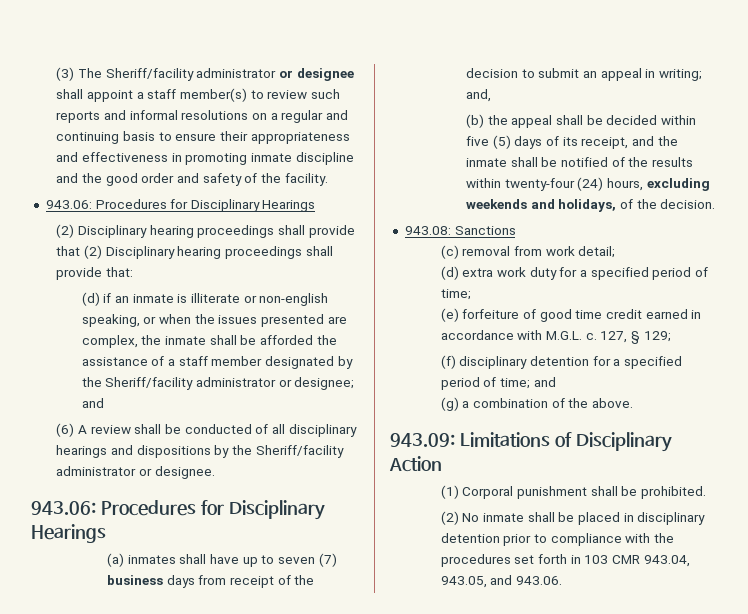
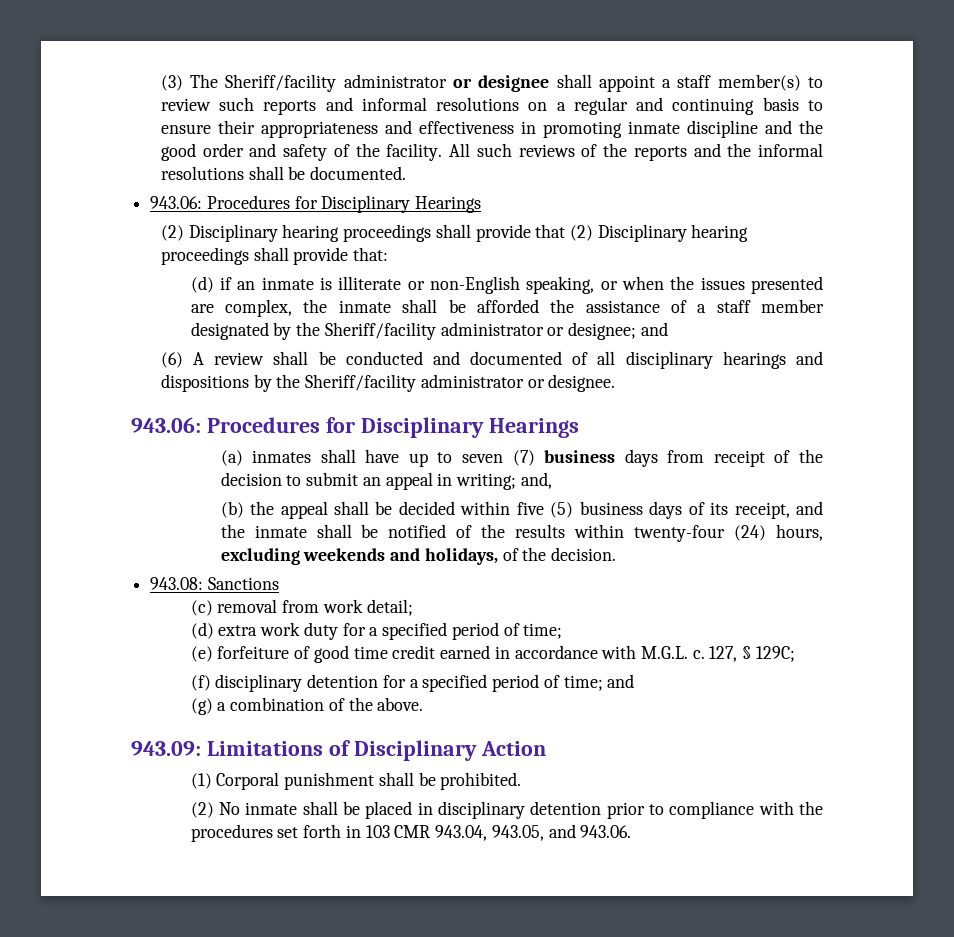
(328, 179) none -> [449,143,824,161] [160,166,407,180] All such reviews of the reports and the informal resolutions shall be documented.
[259,293,329,306] non-english -> [430,276,521,294] non-English
(252, 429) none -> [432,351,563,365] and documented
(511, 142) none -> [579,501,643,515] business
[643,331,671,342] 129; -> [755,646,795,662] 129C;

